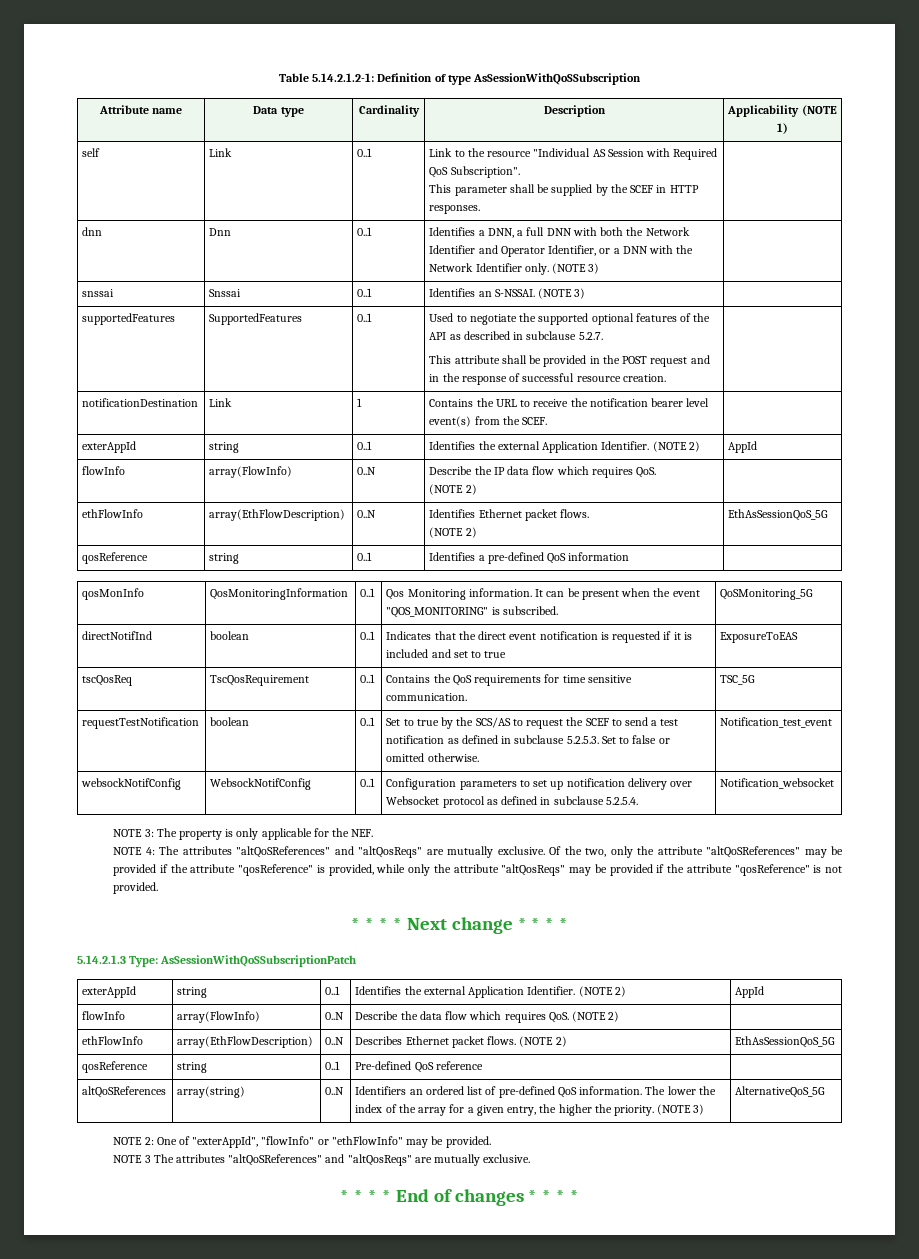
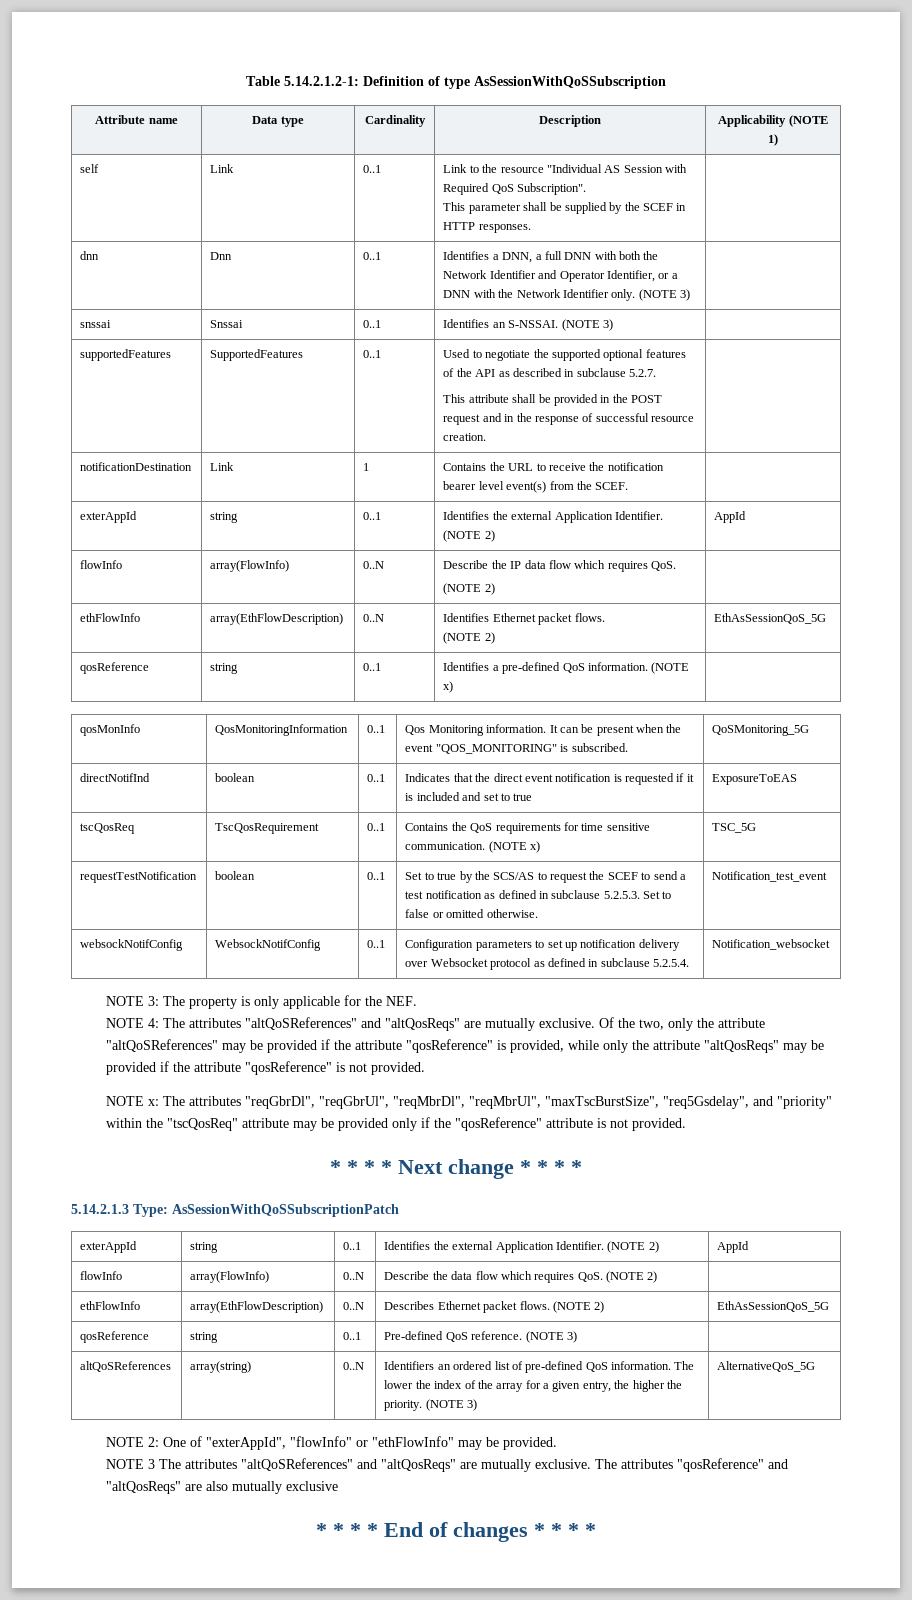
[568,552,630,561] information -> [587,662,690,674] [443,681,454,693] information. (NOTE x)
(468, 697) none -> [488,841,541,853] (NOTE x)
(159, 888) none -> [106,1096,833,1109] [106,1117,687,1131] // NOTE x: The attributes "reqGbrDl", "reqGbrUl", "reqMbrDl", "reqMbrUl", "maxTscBurstSize", "req5Gsdelay", and "priority" within the "tscQosReq" attribute may be provided only if the "qosReference" attribute is not provided.
[435,1061,483,1070] reference -> [471,1331,577,1343] reference. (NOTE 3)
(531, 1158) none -> [595,1458,789,1472] [106,1481,339,1494] The attributes "qosReference" and "altQosReqs" are also mutually exclusive

